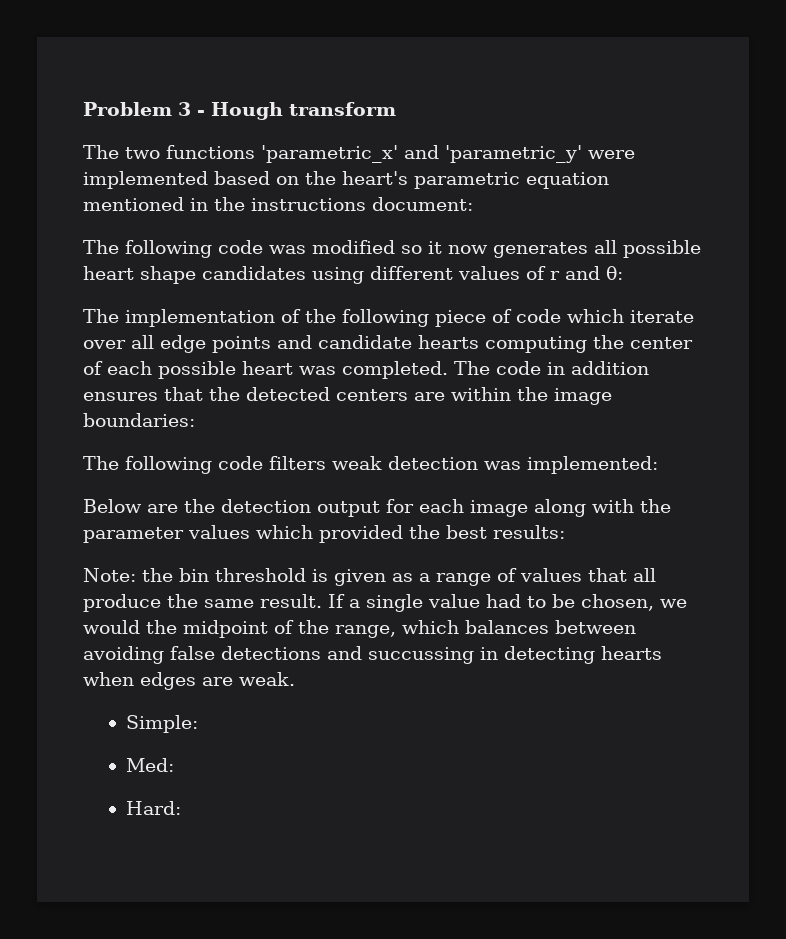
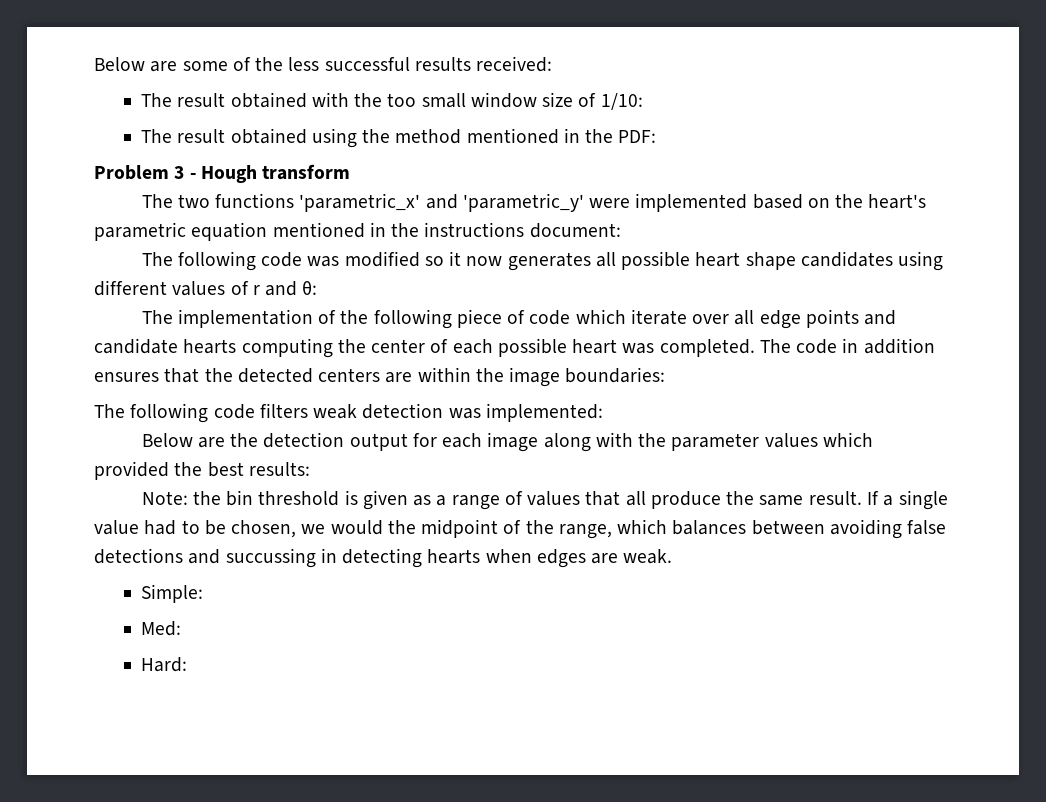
(83, 109) none -> [94,56,553,72] [141,92,643,110] [141,128,657,148] Below are some of the less successful results received: // The result obtained with the too small window size of 1/10: // The result obtained using the method mentioned in the PDF: //

